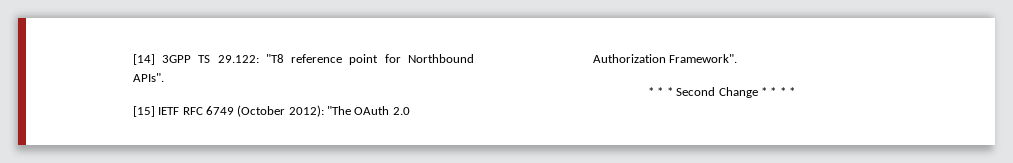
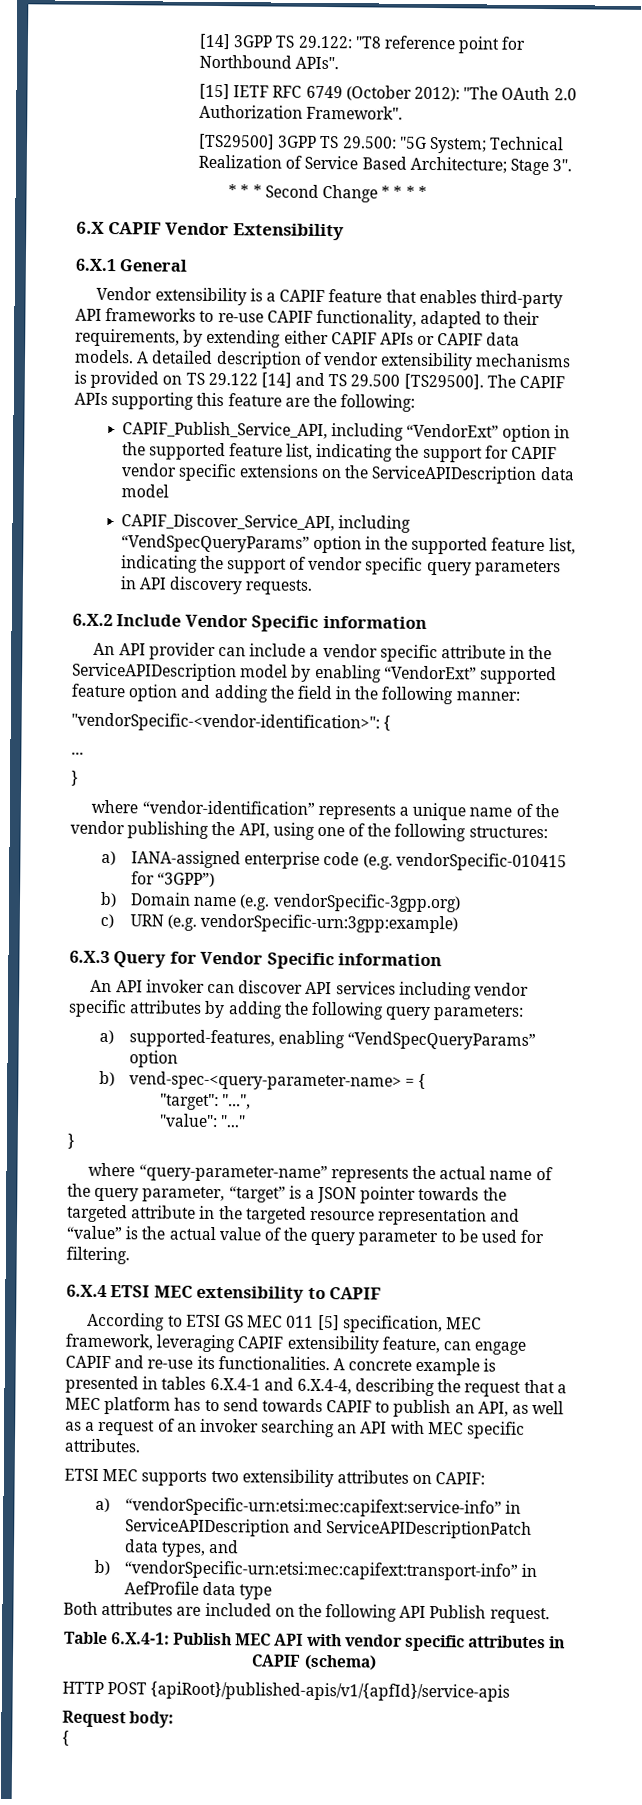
(738, 58) none -> [198,133,565,154] [198,154,573,176] // [TS29500] 3GPP TS 29.500: "5G System; Technical Realization of Service Based Architecture; Stage 3".
(795, 91) none -> [76,221,344,241] [75,258,188,272] [96,286,563,309] [75,307,541,329] [75,328,521,348] [74,349,572,371] [74,370,566,390] [74,392,416,412] [121,421,571,443] [121,442,558,463] [120,463,575,484] [120,484,169,498] [120,513,411,533] [120,534,576,555] [120,555,561,577] [119,576,313,595] [72,613,427,632] [93,642,553,663] [72,662,557,685] [71,683,520,705] [71,712,392,733] [71,751,84,755] [71,770,79,786] [91,799,559,821] [70,820,548,842] [100,850,567,872] [131,871,216,888] [99,891,461,913] [99,913,459,934] [69,950,443,970] [90,979,529,1000] [68,999,525,1021] [98,1029,537,1051] [129,1050,179,1068] [98,1070,427,1091] [159,1093,251,1111] [158,1113,246,1128] [67,1133,75,1149] [88,1162,553,1183] [67,1183,507,1204] [67,1204,521,1226] [66,1225,545,1247] [66,1246,130,1265] [66,1284,382,1303] [87,1312,482,1334] [65,1333,527,1355] [65,1355,497,1376] [65,1375,567,1397] [65,1397,565,1418] [65,1418,526,1439] [64,1438,141,1453] [64,1468,486,1488] [94,1497,522,1518] [125,1518,533,1539] [124,1539,240,1557] [93,1559,538,1581] [124,1581,273,1600] [63,1601,550,1624] [63,1631,566,1652] [251,1654,377,1671] [62,1681,511,1702] [62,1710,175,1728] [62,1730,70,1746] // 6.X CAPIF Vendor Extensibility // 6.X.1 General // Vendor extensibility is a CAPIF feature that enables third-party API frameworks to re-use CAPIF functionality, adapted to their requirements, by extending either CAPIF APIs or CAPIF data models. A detailed description of vendor extensibility mechanisms is provided on TS 29.122 [14] and TS 29.500 [TS29500]. The CAPIF APIs supporting this feature are the following: // CAPIF_Publish_Service_API, including “VendorExt” option in the supported feature list, indicating the support for CAPIF vendor specific extensions on the ServiceAPIDescription data model // CAPIF_Discover_Service_API, including “VendSpecQueryParams” option in the supported feature list, indicating the support of vendor specific query parameters in API discovery requests. // 6.X.2 Include Vendor Specific information // An API provider can include a vendor specific attribute in the ServiceAPIDescription model by enabling “VendorExt” supported feature option and adding the field in the following manner: // "vendorSpecific-<vendor-identification>": { // ... // } // where “vendor-identification” represents a unique name of the vendor publishing the API, using one of the following structures: // a) IANA-assigned enterprise code (e.g. vendorSpecific-010415 for “3GPP”) // b) Domain name (e.g. vendorSpecific-3gpp.org) // c) URN (e.g. vendorSpecific-urn:3gpp:example) // 6.X.3 Query for Vendor Specific information // An API invoker can discover API services including vendor specific attributes by adding the following query parameters: // a) supported-features, enabling “VendSpecQueryParams” option // b) vend-spec-<query-parameter-name> = { // "target": "...", // "value": "..." // } // where “query-parameter-name” represents the actual name of the query parameter, “target” is a JSON pointer towards the targeted attribute in the targeted resource representation and “value” is the actual value of the query parameter to be used for filtering. // 6.X.4 ETSI MEC extensibility to CAPIF // According to ETSI GS MEC 011 [5] specification, MEC framework, leveraging CAPIF extensibility feature, can engage CAPIF and re-use its functionalities. A concrete example is presented in tables 6.X.4-1 and 6.X.4-4, describing the request that a MEC platform has to send towards CAPIF to publish an API, as well as a request of an invoker searching an API with MEC specific attributes. // ETSI MEC supports two extensibility attributes on CAPIF: // a) “vendorSpecific-urn:etsi:mec:capifext:service-info” in ServiceAPIDescription and ServiceAPIDescriptionPatch data types, and // b) “vendorSpecific-urn:etsi:mec:capifext:transport-info” in AefProfile data type // Both attributes are included on the following API Publish request. // Table 6.X.4-1: Publish MEC API with vendor specific attributes in CAPIF (schema) // HTTP POST {apiRoot}/published-apis/v1/{apfId}/service-apis // Request body: // {

